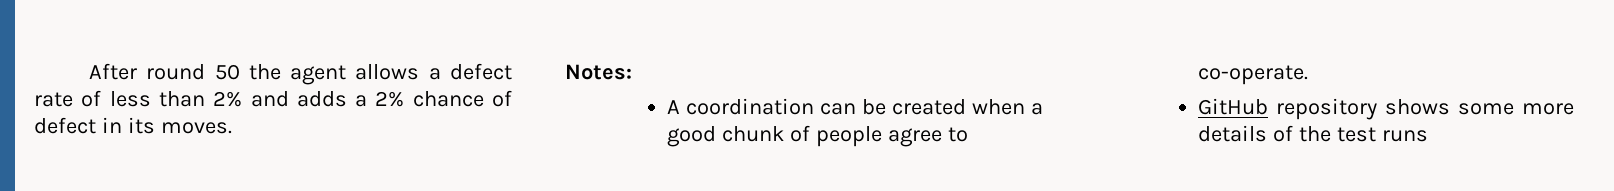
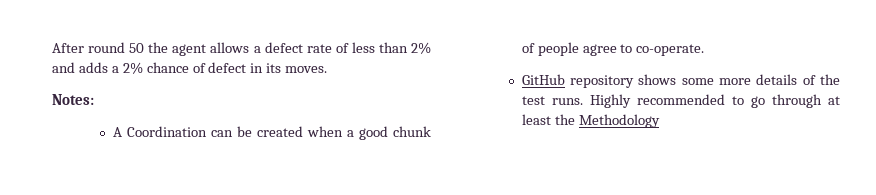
[686,98,815,115] coordination -> [126,126,207,137] Coordination
[1382,130,1429,142] runs -> [551,94,841,108] [521,114,660,128] runs. Highly recommended to go through at least the Methodology

